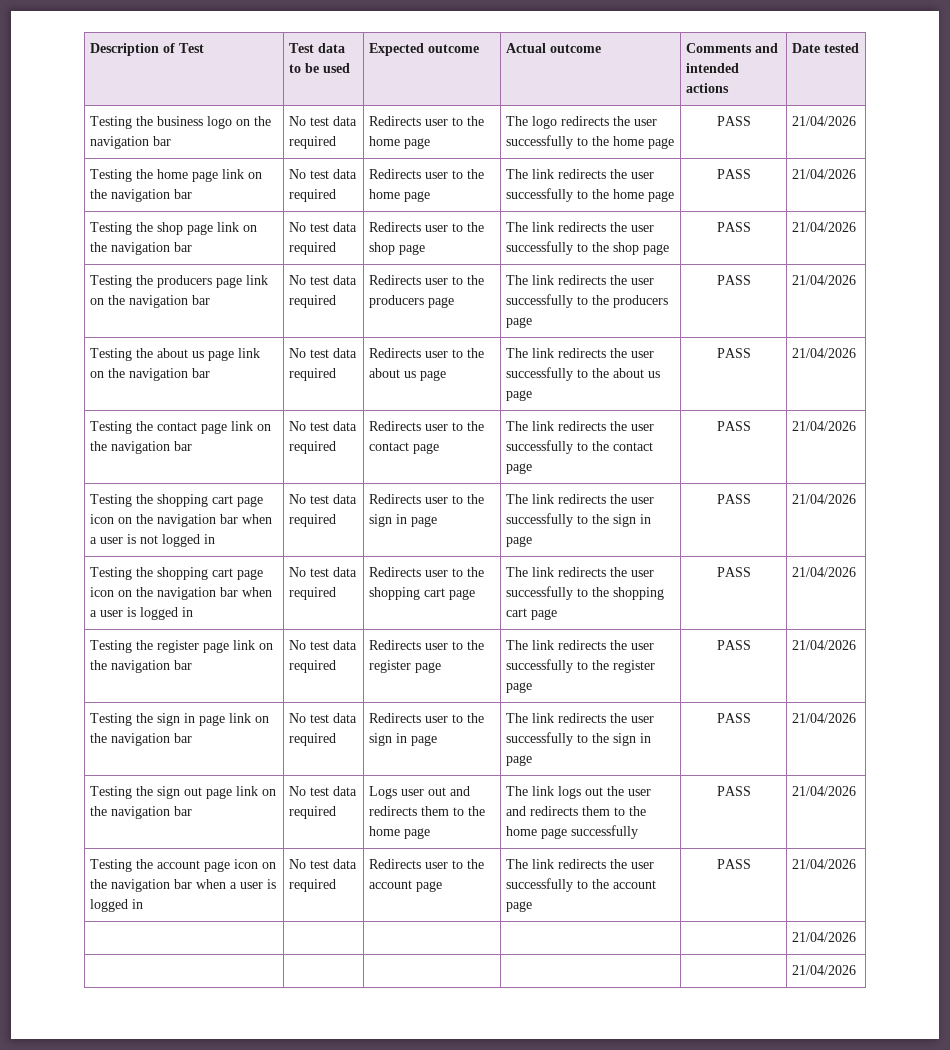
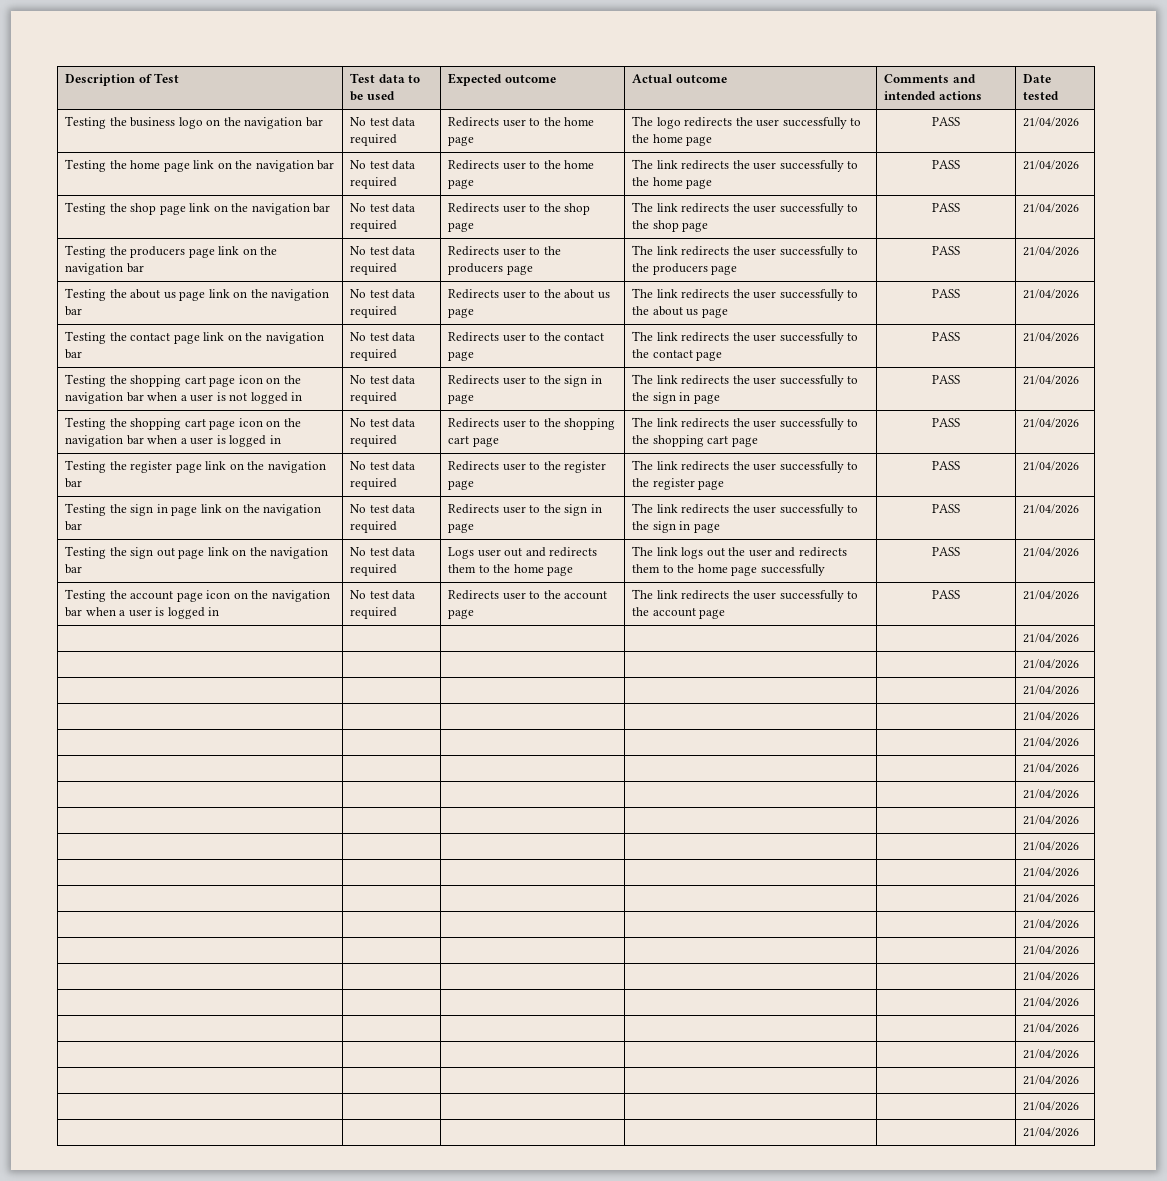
(857, 970) none -> [1023,685,1080,695] [1023,711,1080,721] [1023,737,1080,747] [1023,763,1080,773] [1023,789,1080,799] [1023,815,1080,825] [1023,841,1080,851] [1023,867,1080,877] [1023,893,1080,903] [1023,919,1080,929] [1023,945,1080,955] [1023,971,1080,981] [1023,997,1080,1007] [1023,1023,1080,1033] [1023,1049,1080,1059] [1023,1075,1080,1085] [1023,1101,1080,1111] [1023,1127,1080,1137] // | | | | | 21/04/2026 // | | | | | 21/04/2026 // | | | | | 21/04/2026 // | | | | | 21/04/2026 // | | | | | 21/04/2026 // | | | | | 21/04/2026 // | | | | | 21/04/2026 // | | | | | 21/04/2026 // | | | | | 21/04/2026 // | | | | | 21/04/2026 // | | | | | 21/04/2026 // | | | | | 21/04/2026 // | | | | | 21/04/2026 // | | | | | 21/04/2026 // | | | | | 21/04/2026 // | | | | | 21/04/2026 // | | | | | 21/04/2026 // | | | | | 21/04/2026

